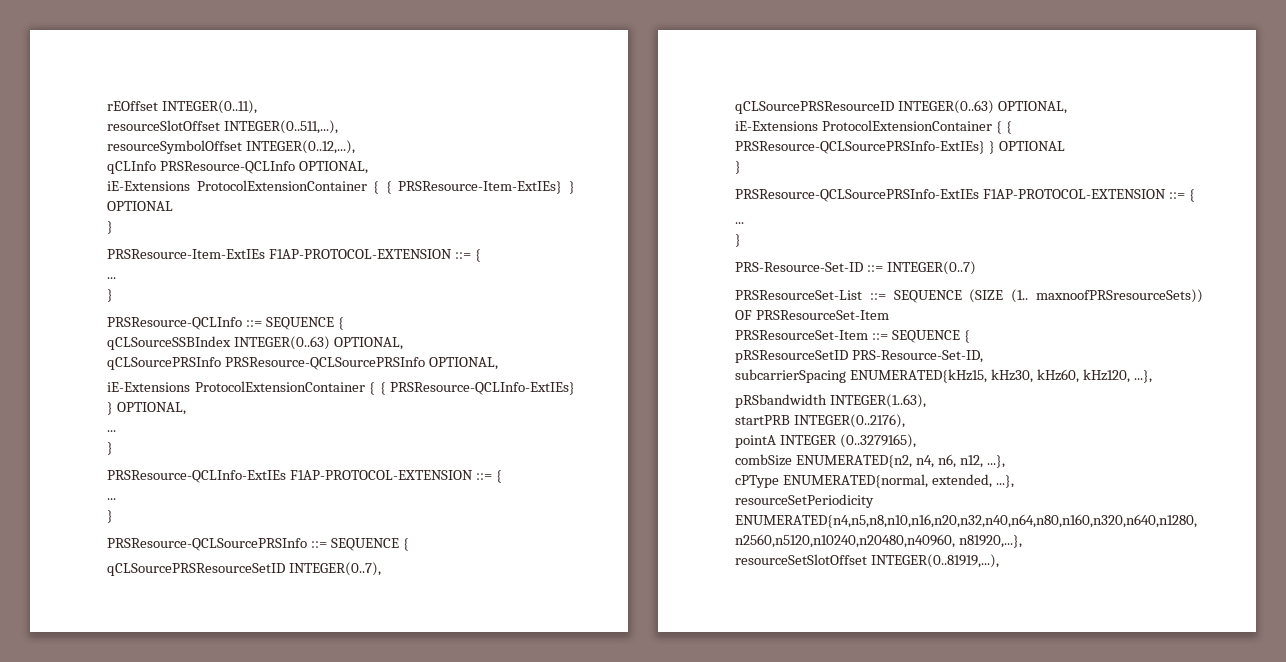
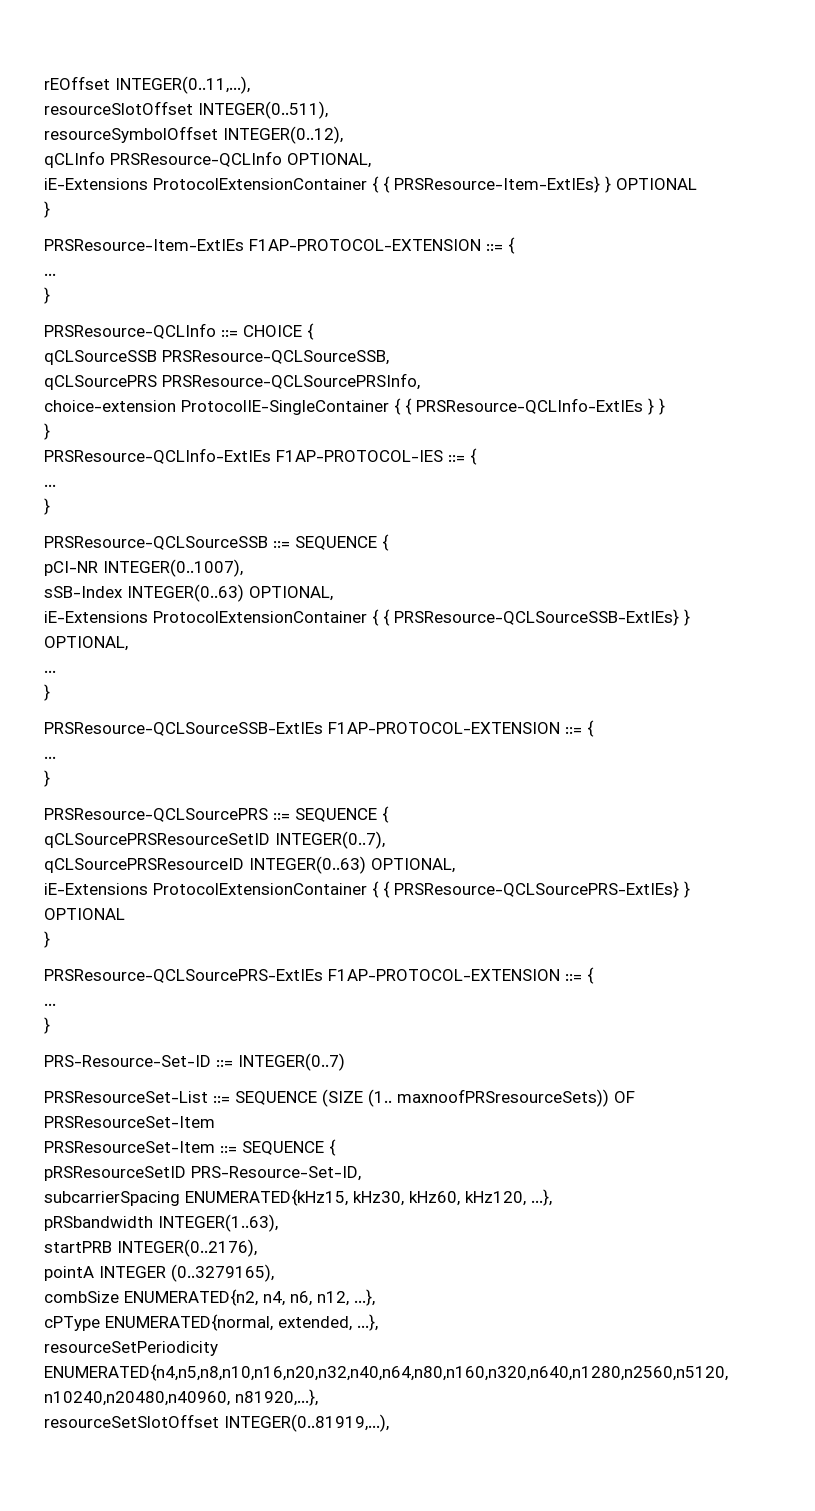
[161,100,257,114] INTEGER(0..11), -> [115,76,250,94] INTEGER(0..11,...),
[223,120,338,134] INTEGER(0..511,...), -> [198,101,328,119] INTEGER(0..511),
[245,140,355,154] INTEGER(0..12,...), -> [223,126,343,144] INTEGER(0..12),
[265,317,344,330] [107,336,403,350] [107,357,498,370] [107,381,575,395] SEQUENCE { // qCLSourceSSBIndex INTEGER(0..63) OPTIONAL, // qCLSourcePRSInfo PRSResource-QCLSourcePRSInfo OPTIONAL, // iE-Extensions ProtocolExtensionContainer { { PRSResource-QCLInfo-ExtIEs} -> [243,323,314,340] [44,350,389,365] [44,373,420,390] [44,398,665,415] [44,423,50,440] [44,448,477,465] [44,484,56,487] [44,498,50,515] [44,534,389,551] [44,559,243,577] [44,584,333,602] [44,609,679,626] CHOICE { // qCLSourceSSB PRSResource-QCLSourceSSB, // qCLSourcePRS PRSResource-QCLSourcePRSInfo, // choice-extension ProtocolIE-SingleContainer { { PRSResource-QCLInfo-ExtIEs } } // } // PRSResource-QCLInfo-ExtIEs F1AP-PROTOCOL-IES ::= { // ... // } // PRSResource-QCLSourceSSB ::= SEQUENCE { // pCI-NR INTEGER(0..1007), // sSB-Index INTEGER(0..63) OPTIONAL, // iE-Extensions ProtocolExtensionContainer { { PRSResource-QCLSourceSSB-ExtIEs}
[107,470,502,483] [107,498,116,500] [107,510,113,523] [107,538,307,551] PRSResource-QCLInfo-ExtIEs F1AP-PROTOCOL-EXTENSION ::= { // ... // } // PRSResource-QCLSourcePRSInfo -> [44,720,594,737] [44,756,56,759] [44,770,50,787] [44,808,268,822] PRSResource-QCLSourceSSB-ExtIEs F1AP-PROTOCOL-EXTENSION ::= { // ... // } // PRSResource-QCLSourcePRS
[735,141,1065,154] [735,161,741,174] [735,189,979,202] PRSResource-QCLSourcePRSInfo-ExtIEs} } OPTIONAL // } // PRSResource-QCLSourcePRSInfo-ExtIEs -> [394,881,690,898] [44,908,125,920] [44,931,50,948] [44,969,323,983] PRSResource-QCLSourcePRS-ExtIEs} } OPTIONAL // } // PRSResource-QCLSourcePRS-ExtIEs

